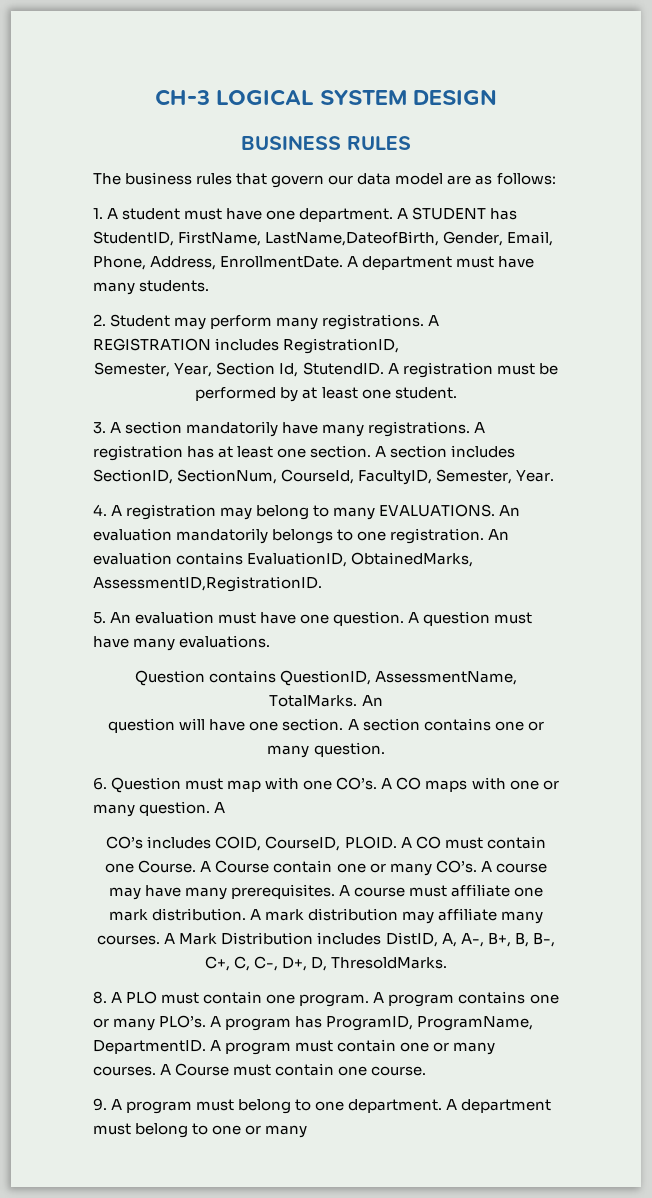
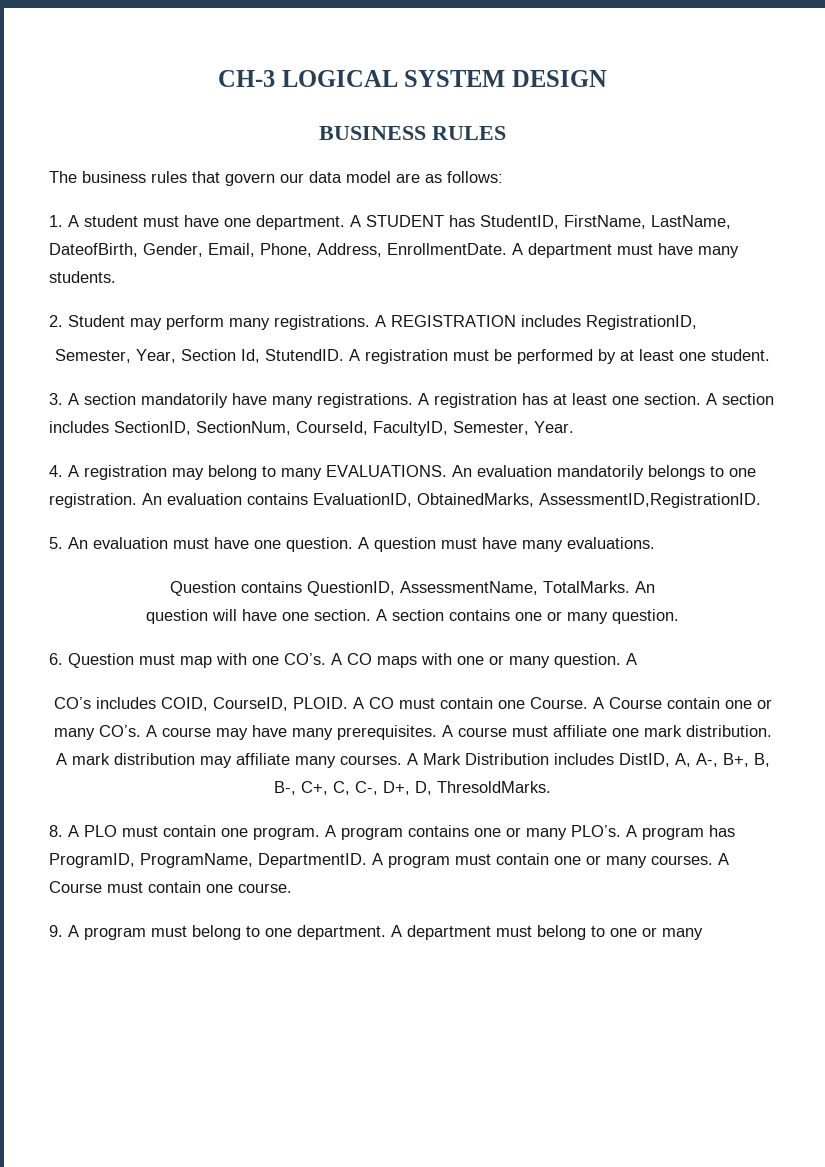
[265,231,440,246] LastName,DateofBirth, -> [651,215,731,229] [49,243,138,257] LastName, DateofBirth,

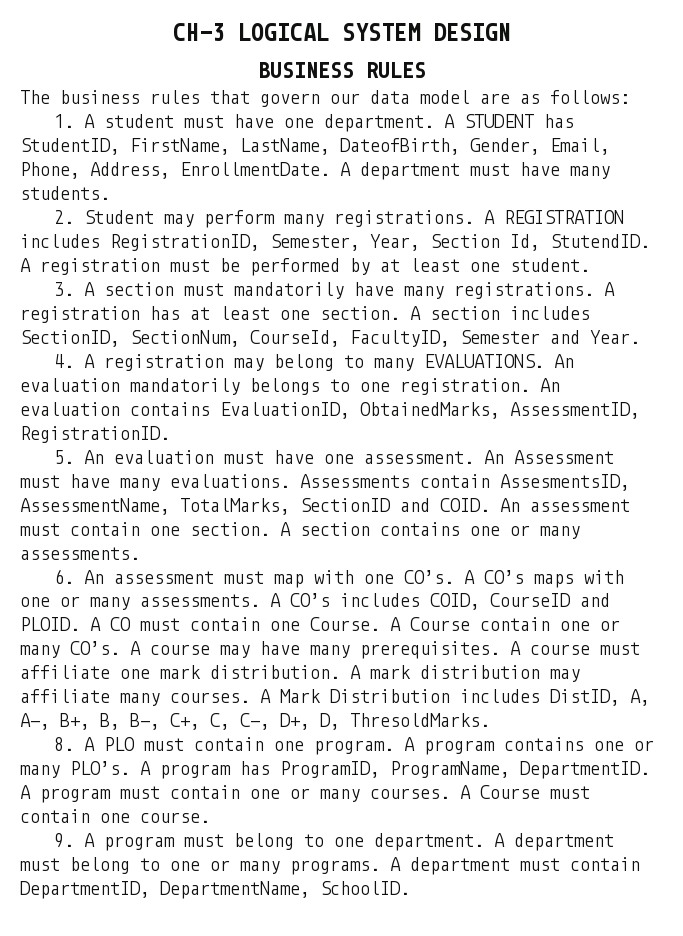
(697, 322) // -> (260, 242) none
(136, 399) none -> [184,283,225,296] must
[453,421,529,435] Semester, -> [460,330,580,344] Semester and
[539,493,761,508] AssessmentID,RegistrationID. -> [510,402,640,419] [20,426,170,443] AssessmentID, RegistrationID.
[286,537,436,552] question. A question -> [364,450,615,464] assessment. An Assessment
[170,581,655,596] [146,609,277,624] // Question contains QuestionID, AssessmentName, TotalMarks. An // question will have -> [300,474,630,491] [20,498,630,515] [20,522,140,536] Assessments contain AssesmentsID, AssessmentName, TotalMarks, SectionID and COID. An assessment must contain
[612,609,679,624] question. -> [20,547,140,560] assessments.
[68,653,134,668] Question -> [84,570,215,584] An assessment
[347,653,372,665] CO -> [484,570,525,584] CO’s
[554,653,637,668] question. A // -> [140,593,281,607] assessments. A
[212,697,288,711] CourseID, -> [490,593,610,607] CourseID and
(703, 934) none -> [290,857,640,875] [20,881,410,899] programs. A department must contain DepartmentID, DepartmentName, SchoolID.

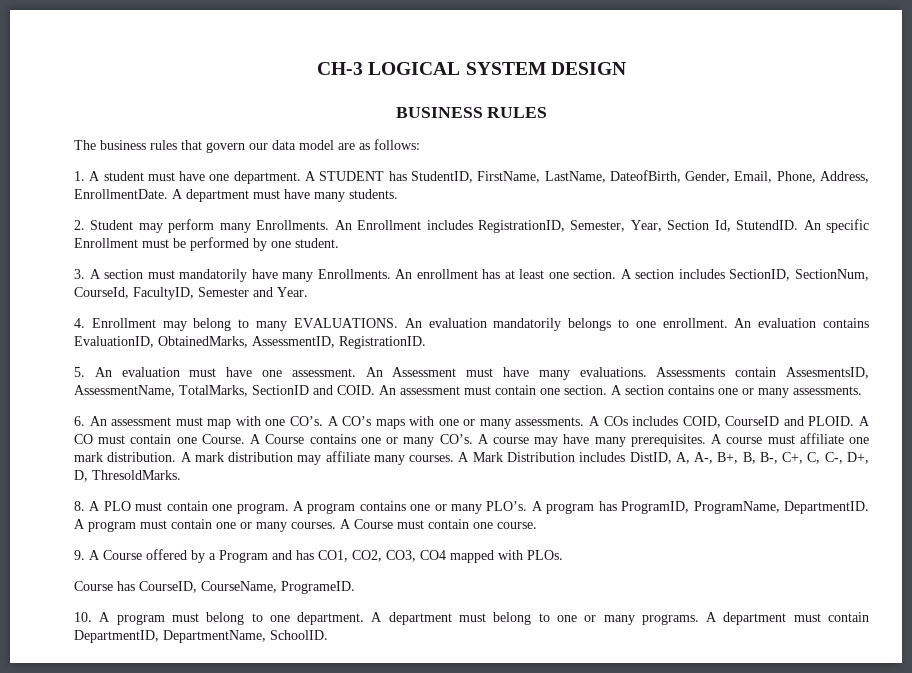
[334,210,625,227] registrations. A REGISTRATION -> [256,220,422,230] Enrollments. An Enrollment
[20,258,160,275] A registration -> [803,219,869,233] [74,238,138,248] An specific Enrollment
[380,258,460,272] at least -> (267, 244) none
[454,282,616,299] [20,306,140,323] registrations. A registration -> [317,269,478,279] Enrollments. An enrollment
[84,354,225,371] A registration -> [91,318,156,328] Enrollment
[400,378,530,395] registration. -> [662,318,728,328] enrollment.
[290,593,330,607] CO’s -> [603,416,628,426] COs
[480,617,550,631] contain -> [309,434,356,444] contains
(96, 840) none -> [103,549,563,563] [74,581,355,594] [74,612,111,622] Course offered by a Program and has CO1, CO2, CO3, CO4 mapped with PLOs. // Course has CourseID, CourseName, ProgrameID. // 10. A

